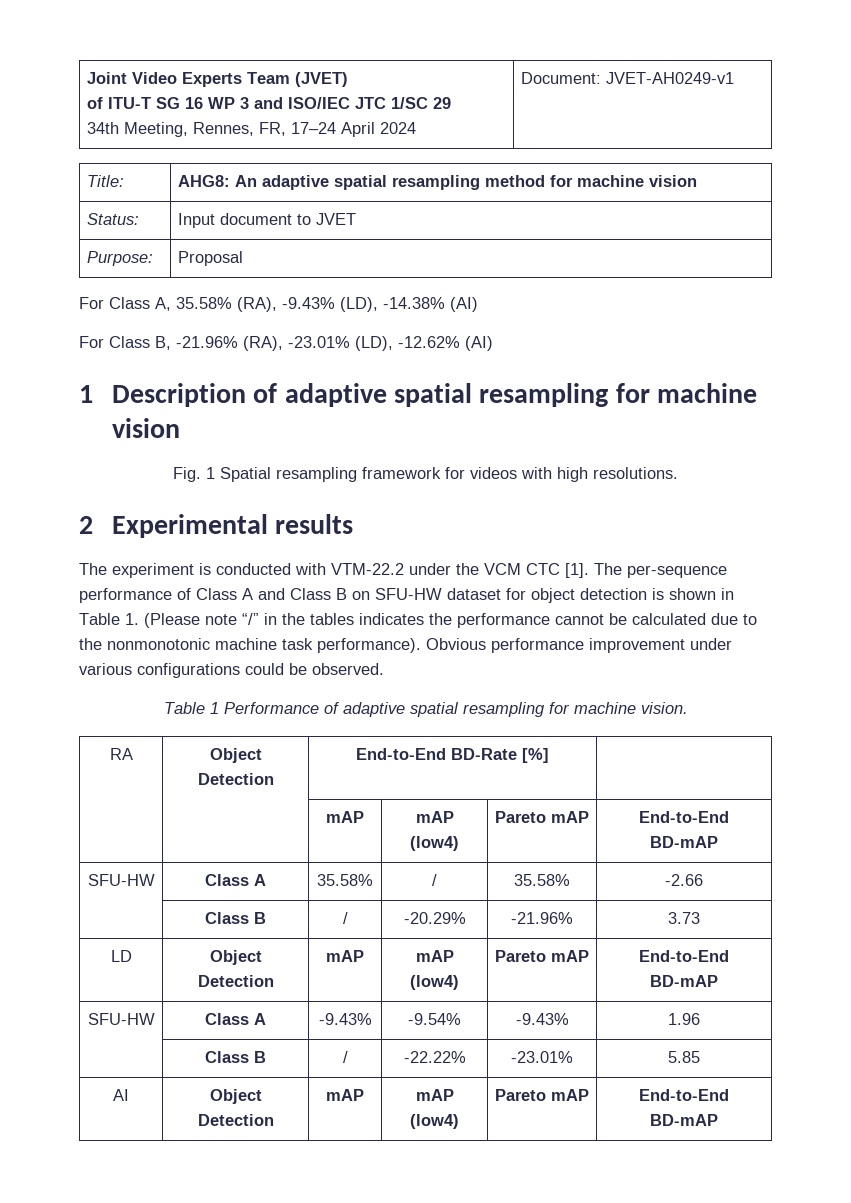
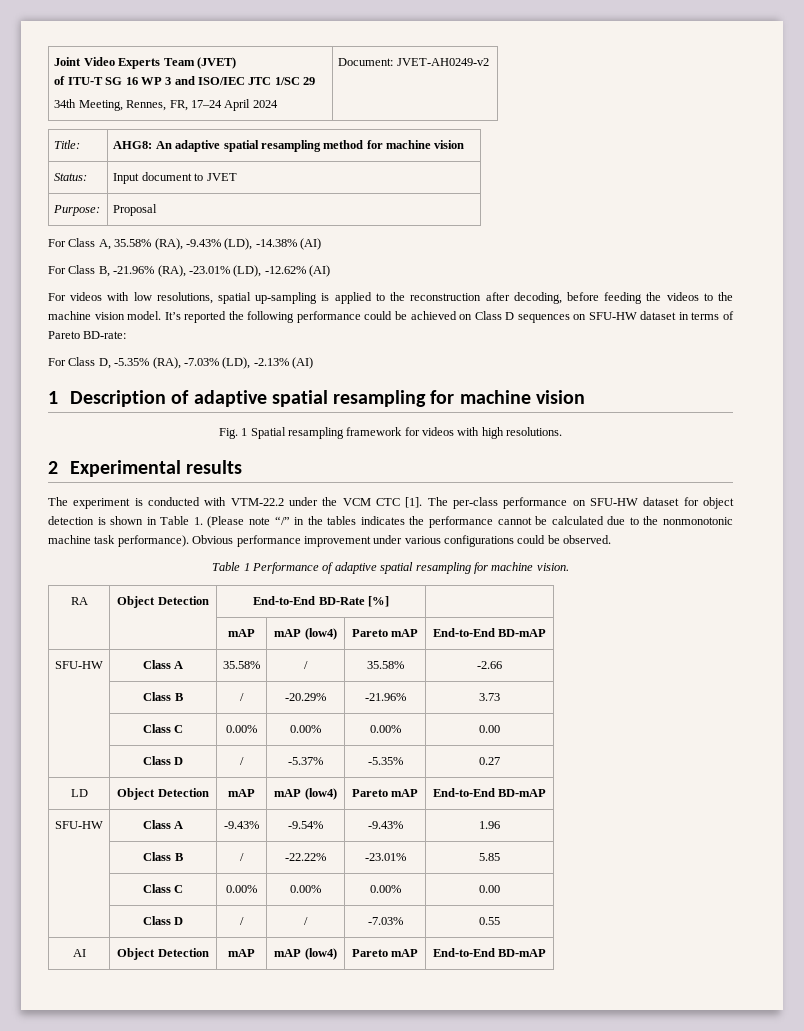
[605,72,734,84] JVET-AH0249-v1 -> [396,58,489,66] JVET-AH0249-v2
(493, 343) none -> [48,292,734,304] [48,311,734,323] [48,331,127,339] [48,357,313,369] // For videos with low resolutions, spatial up-sampling is applied to the reconstruction after decoding, before feeding the videos to the machine vision model. It’s reported the following performance could be achieved on Class D sequences on SFU-HW dataset in terms of Pareto BD-rate: // For Class D, -5.35% (RA), -7.03% (LD), -2.13% (AI)
[627,565,727,578] [79,588,347,603] per-sequence performance of Class A and Class B -> [452,497,568,509] per-class performance
(700, 918) none -> [142,724,184,733] [225,725,257,733] [290,725,321,733] [369,725,401,733] [479,725,500,733] [142,756,184,765] [239,757,244,765] [288,757,323,765] [367,757,403,765] [479,757,500,765] // | Class C | 0.00% | 0.00% | 0.00% | 0.00 // | Class D | / | -5.37% | -5.35% | 0.27
(700, 1057) none -> [142,884,184,893] [225,885,257,893] [290,885,321,893] [369,885,401,893] [479,885,500,893] [142,916,184,925] [239,917,244,925] [304,917,308,925] [367,917,403,925] [479,917,500,925] // | Class C | 0.00% | 0.00% | 0.00% | 0.00 // | Class D | / | / | -7.03% | 0.55

